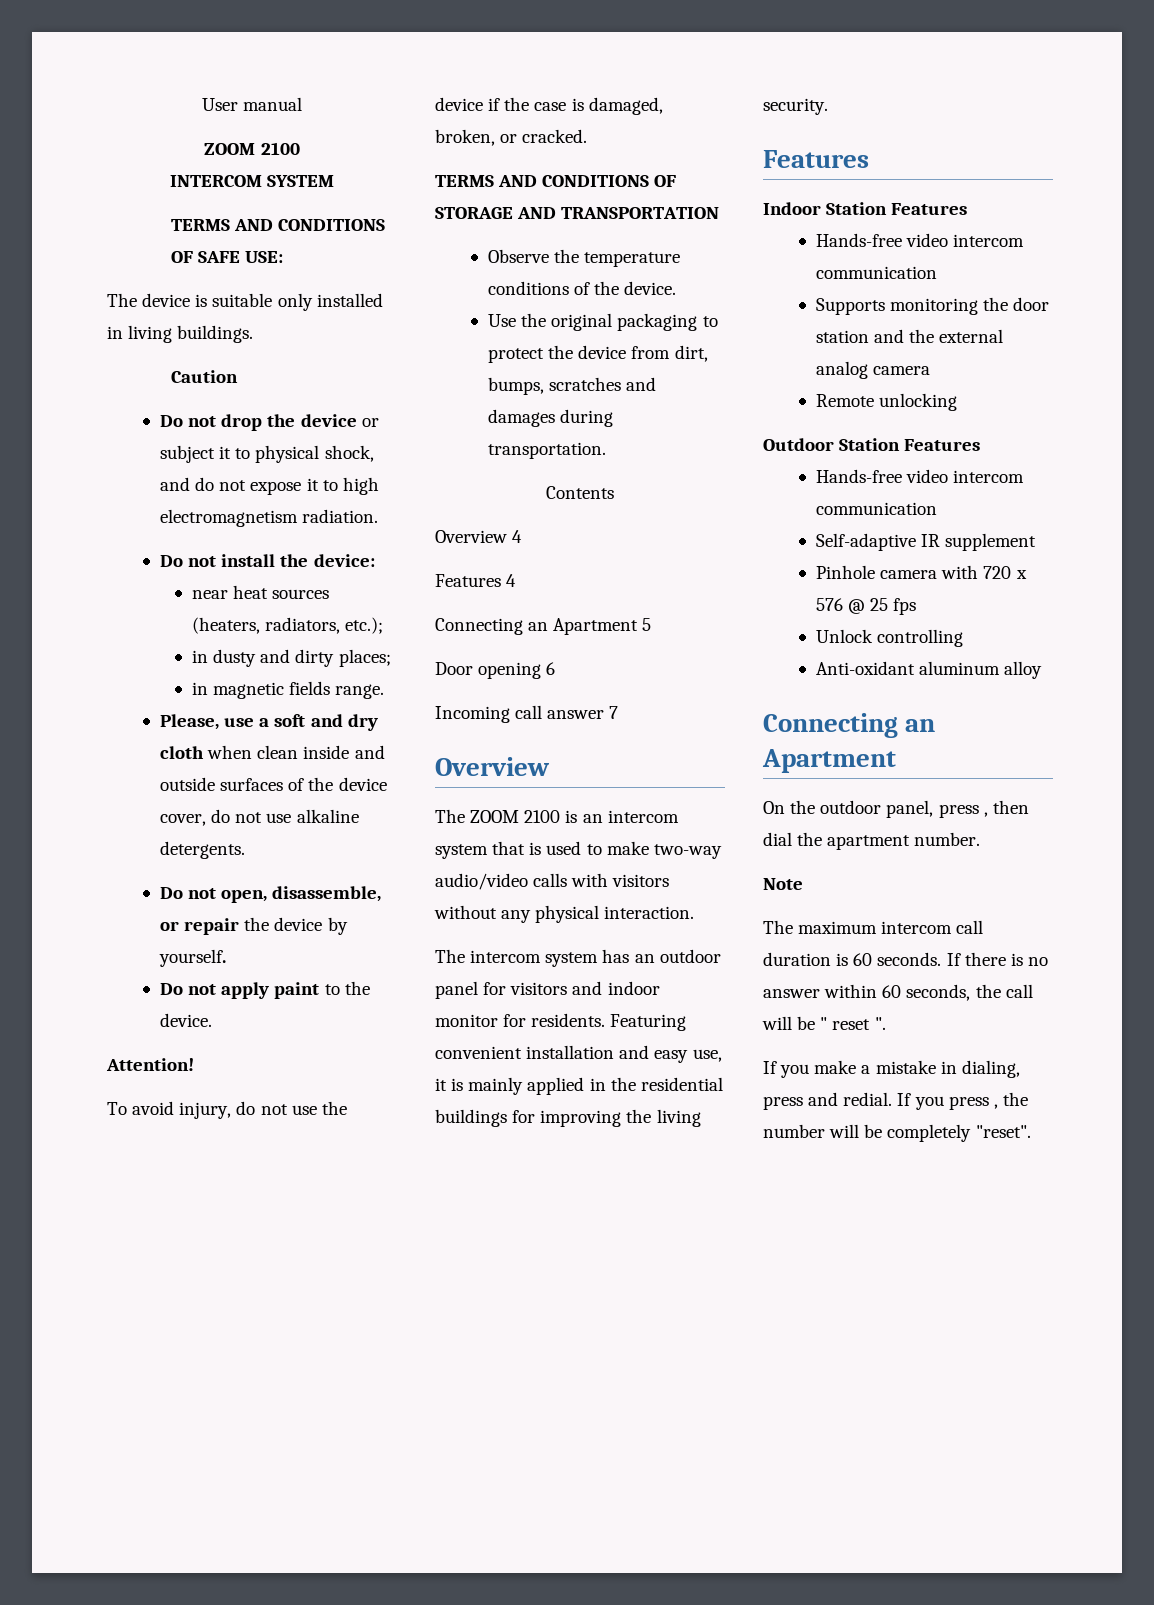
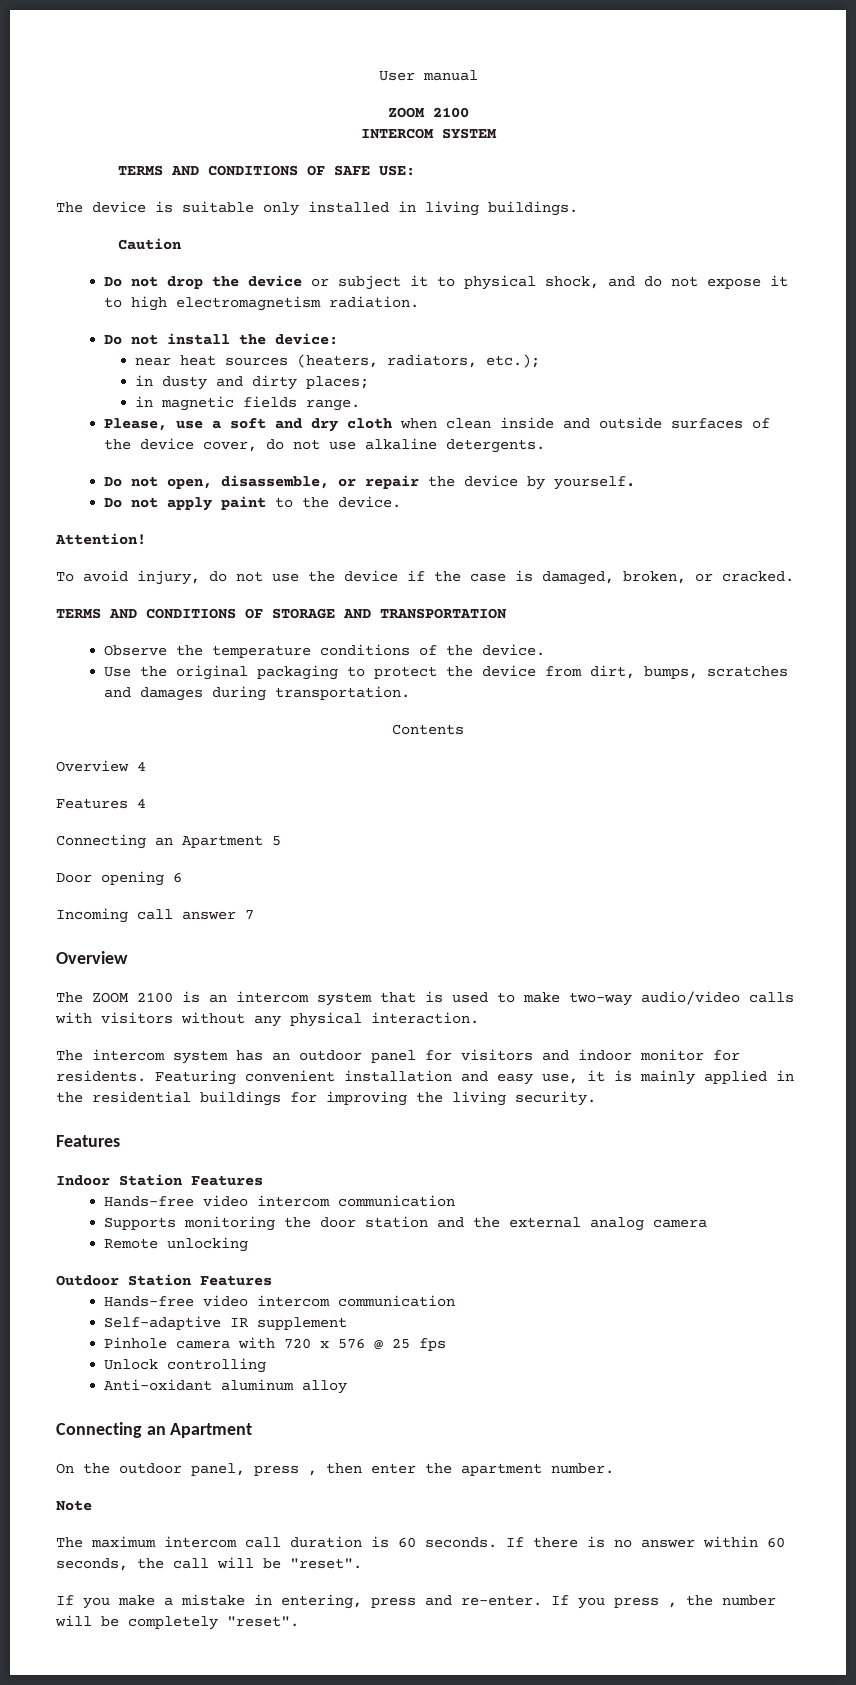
[763,832,792,846] dial -> [371,1463,416,1474] enter
[820,1017,886,1030] " reset ". -> [290,1558,362,1569] "reset".
[961,1060,1020,1078] dialing, -> [281,1594,362,1609] entering,
[843,1092,893,1106] redial. -> [461,1595,542,1606] re-enter.

